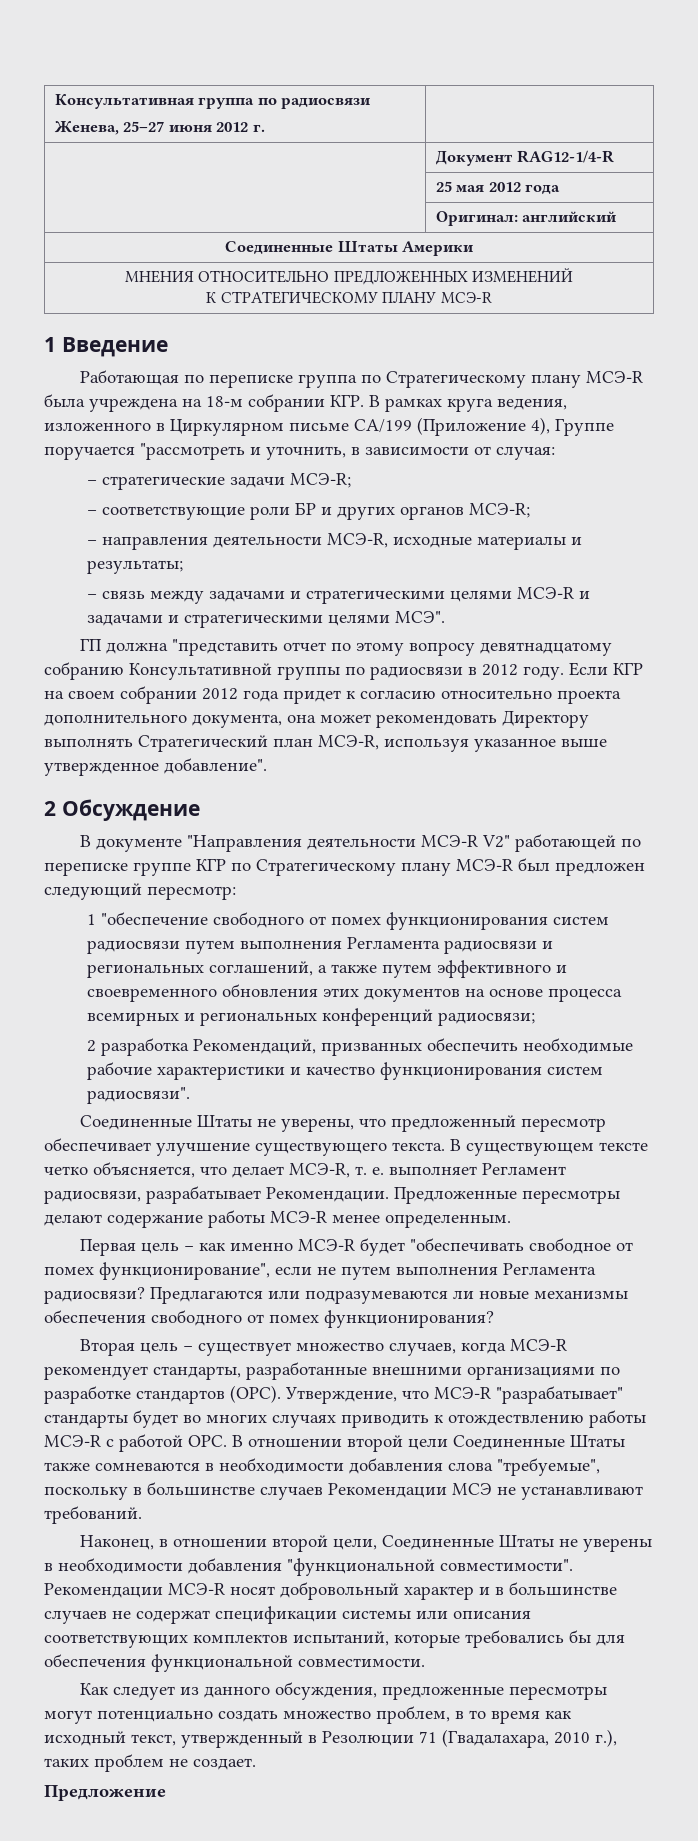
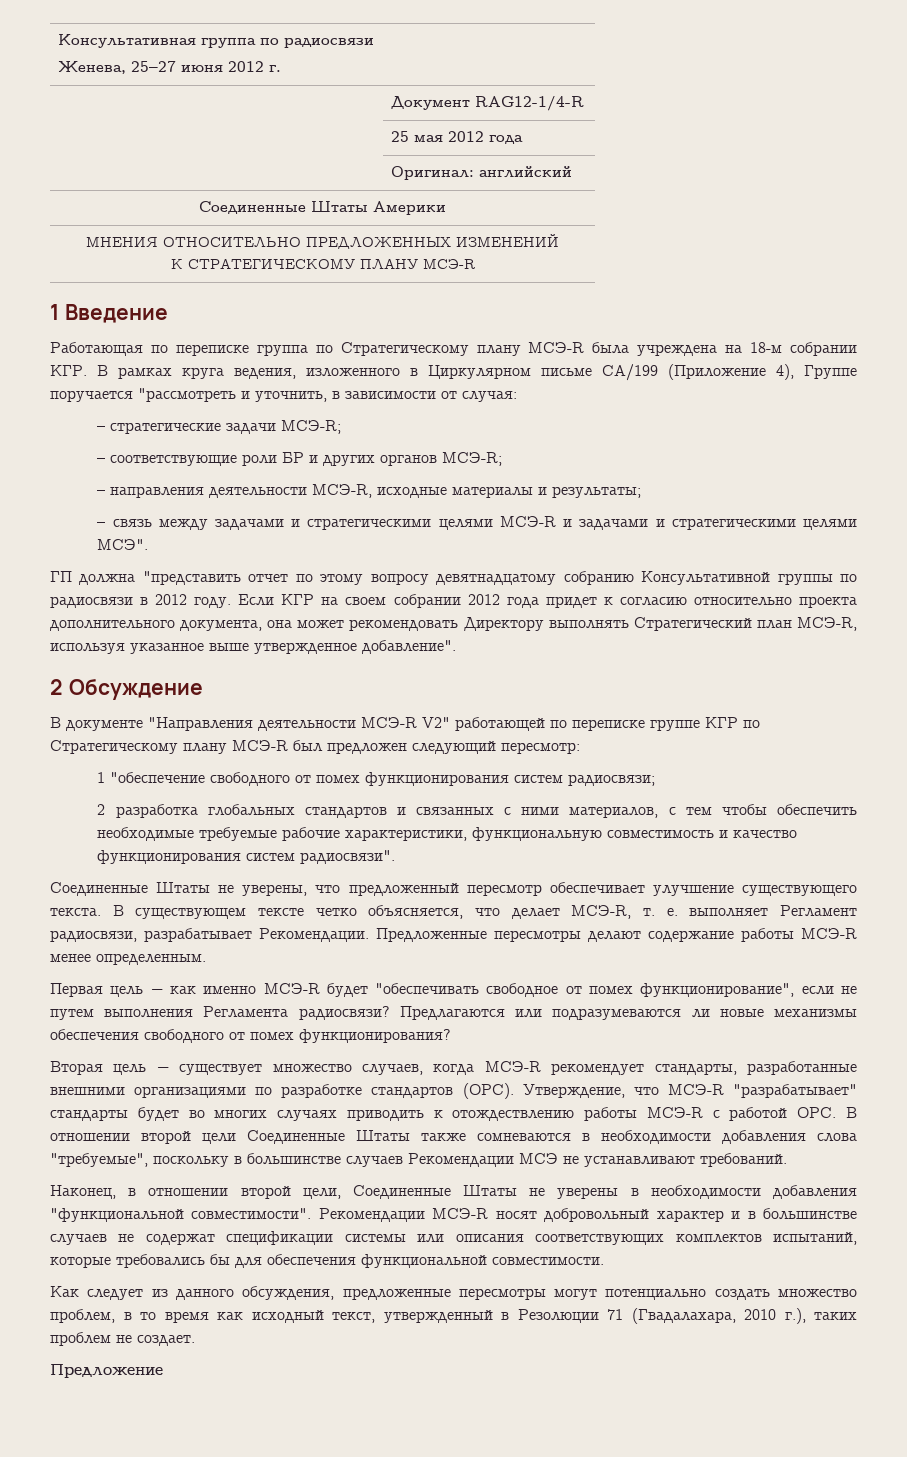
[86,937,553,954] [86,960,567,978] [86,984,622,1002] [86,1008,535,1026] [86,1038,633,1056] [86,1062,285,1080] радиосвязи путем выполнения Регламента радиосвязи и региональных соглашений, а также путем эффективного и своевременного обновления этих документов на основе процесса всемирных и региональных конференций радиосвязи; // 2 разработка Рекомендаций, призванных обеспечить необходимые рабочие характеристики -> [568,774,656,786] [97,804,857,818] [97,827,715,841] радиосвязи; // 2 разработка глобальных стандартов и связанных с ними материалов, с тем чтобы обеспечить необходимые требуемые рабочие характеристики, функциональную совместимость

